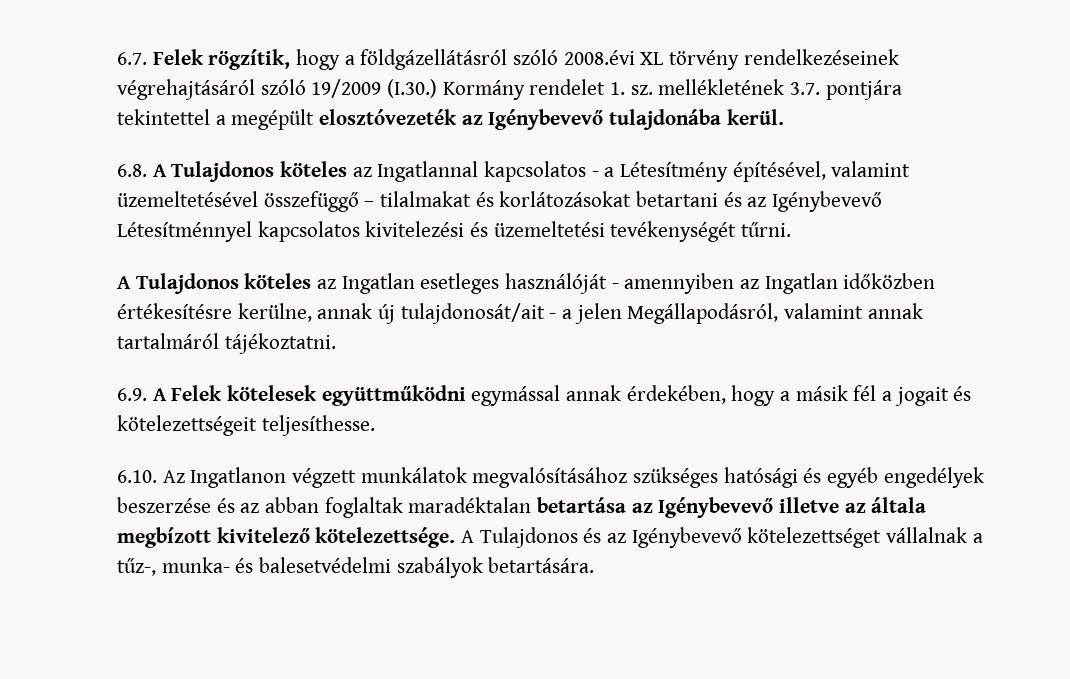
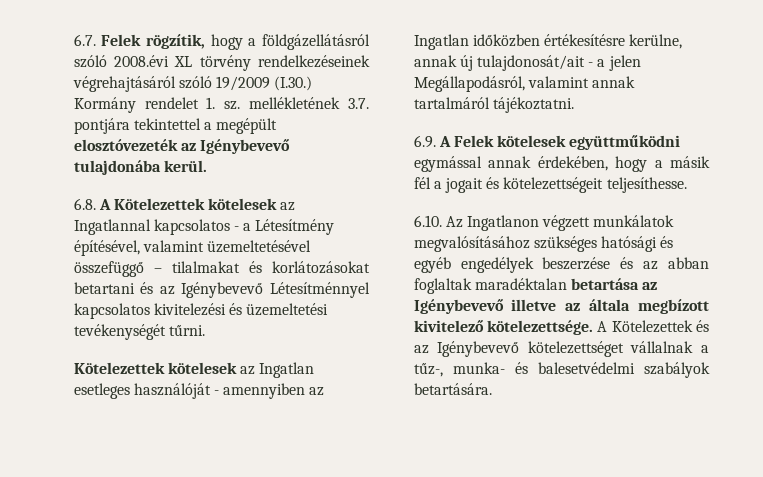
[171,161,348,182] Tulajdonos köteles -> [114,198,278,210] Kötelezettek kötelesek
[117,273,312,294] A Tulajdonos köteles -> [73,362,237,374] Kötelezettek kötelesek
[479,527,578,548] Tulajdonos -> [611,320,693,333] Kötelezettek

